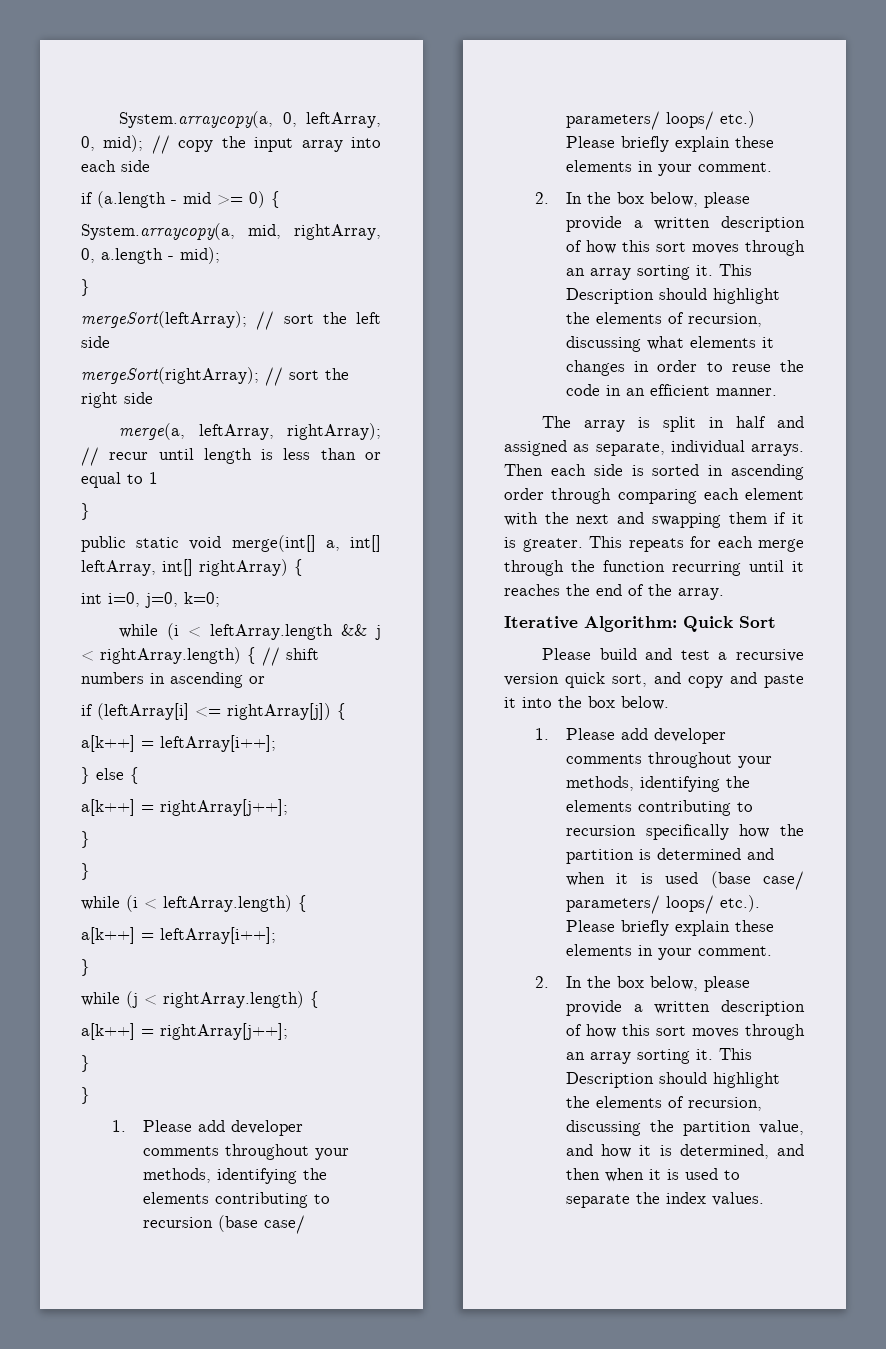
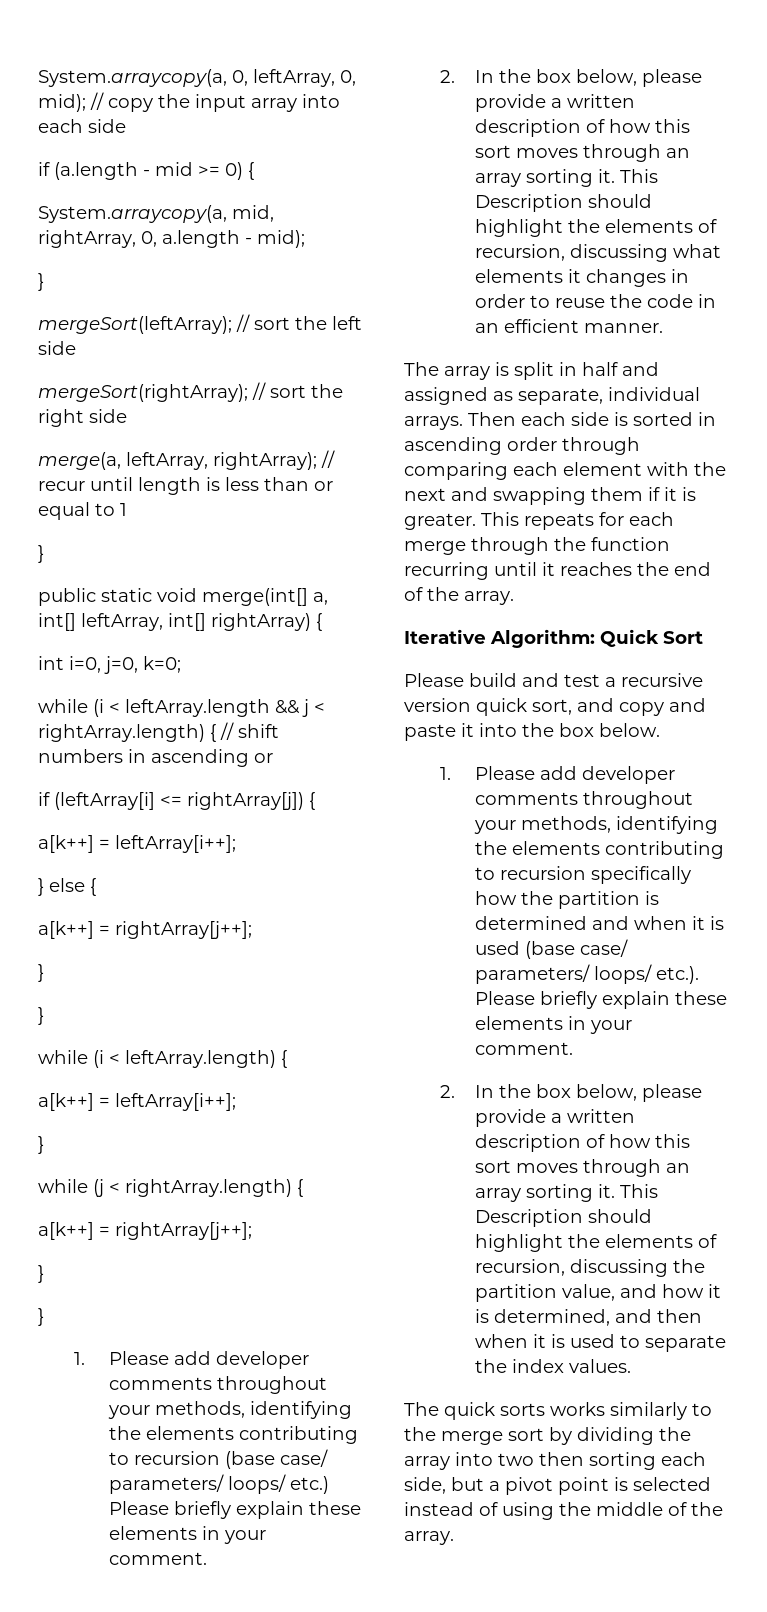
(764, 1199) none -> [404,1402,712,1420] [404,1427,691,1445] [404,1452,706,1470] [404,1477,711,1495] [404,1502,723,1520] [404,1531,454,1545] // The quick sorts works similarly to the merge sort by dividing the array into two then sorting each side, but a pivot point is selected instead of using the middle of the array.

